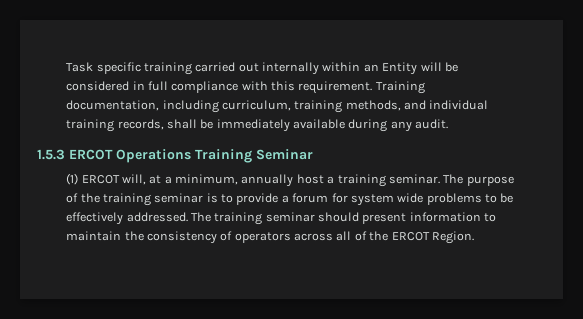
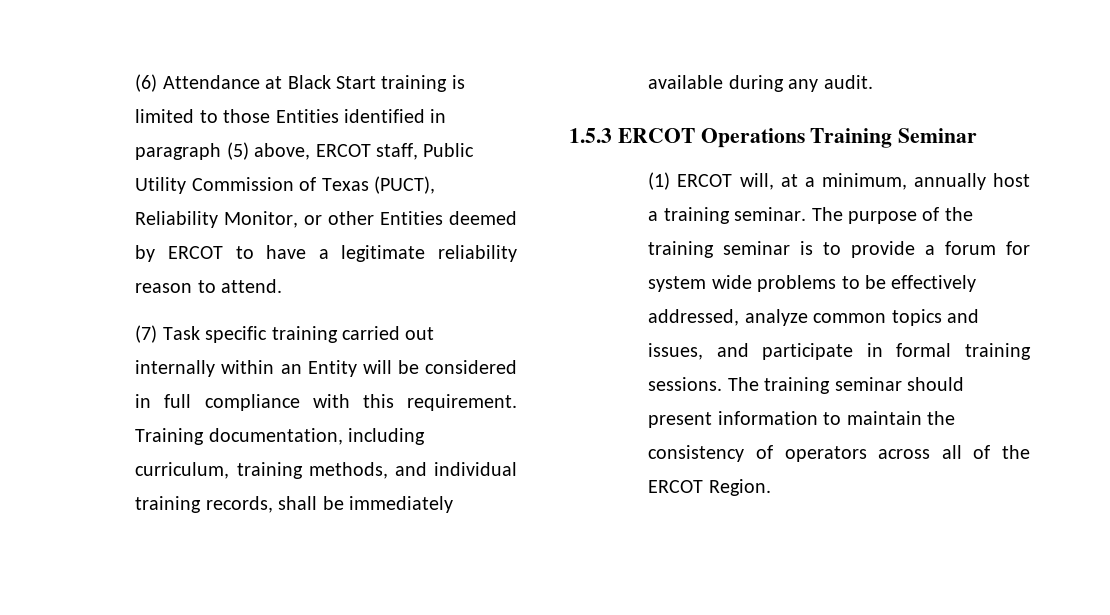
(66, 67) none -> [135,74,465,92] [135,109,447,123] [135,142,475,160] [135,176,435,194] [135,211,517,228] [135,245,517,262] [135,279,283,293] [135,325,158,343] (6) Attendance at Black Start training is limited to those Entities identified in paragraph (5) above, ERCOT staff, Public Utility Commission of Texas (PUCT), Reliability Monitor, or other Entities deemed by ERCOT to have a legitimate reliability reason to attend. // (7)
[126,212,188,222] addressed. -> [648,309,979,326] [648,343,1031,360] [648,377,723,391] addressed, analyze common topics and issues, and participate in formal training sessions.

